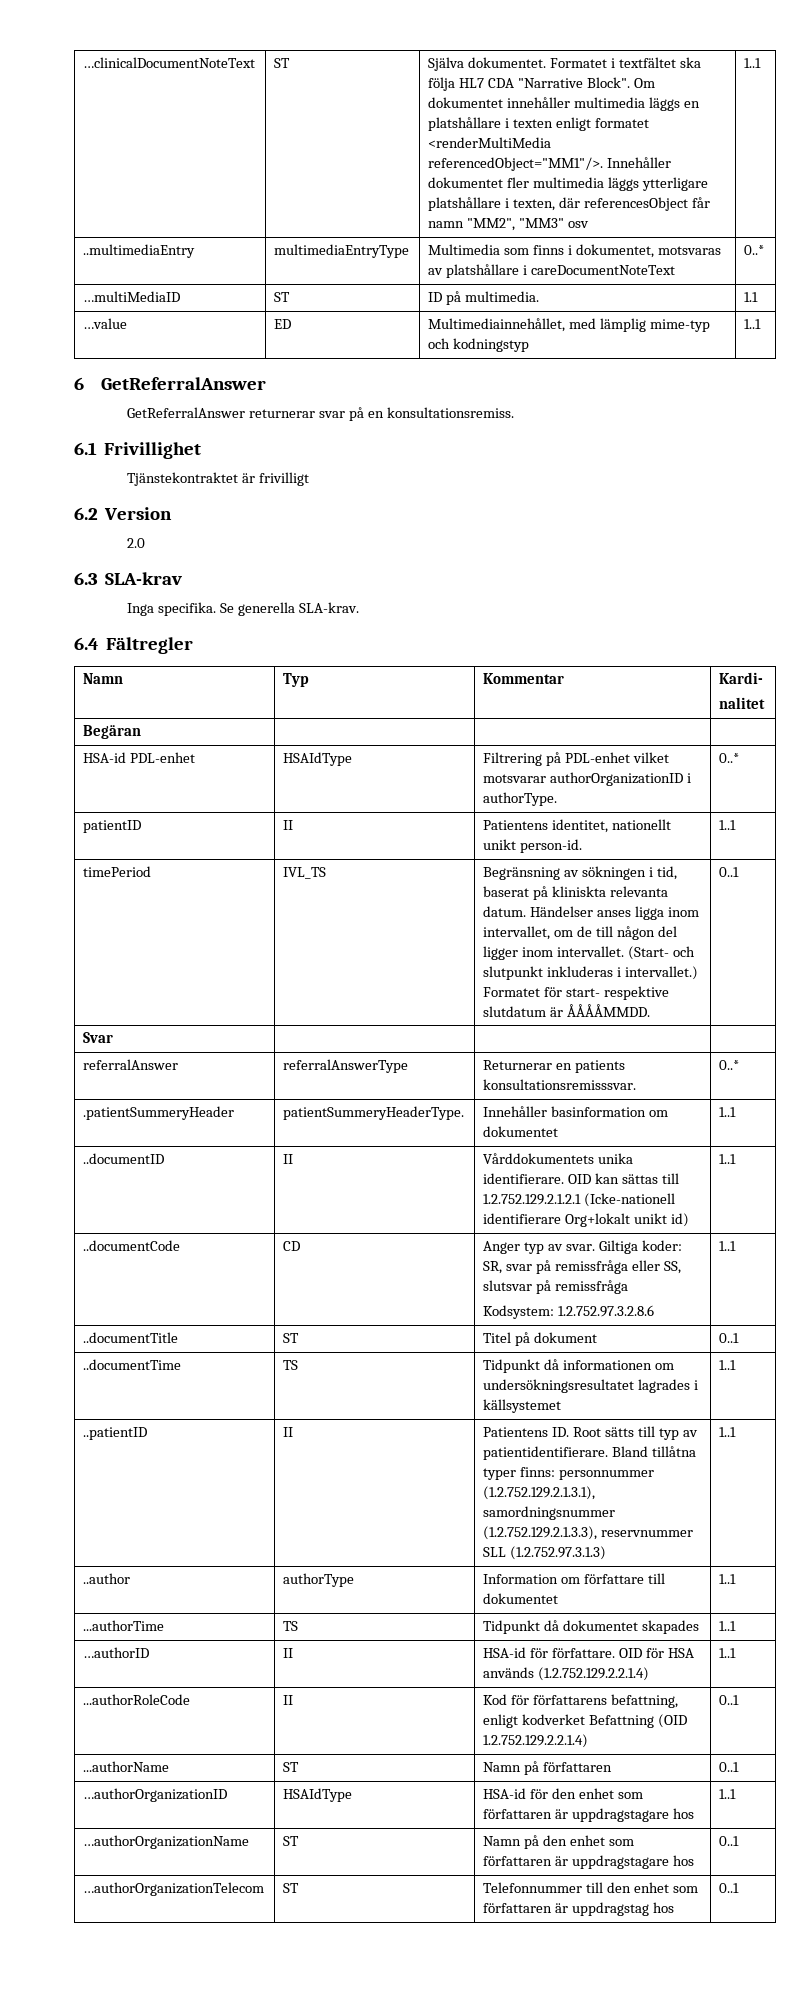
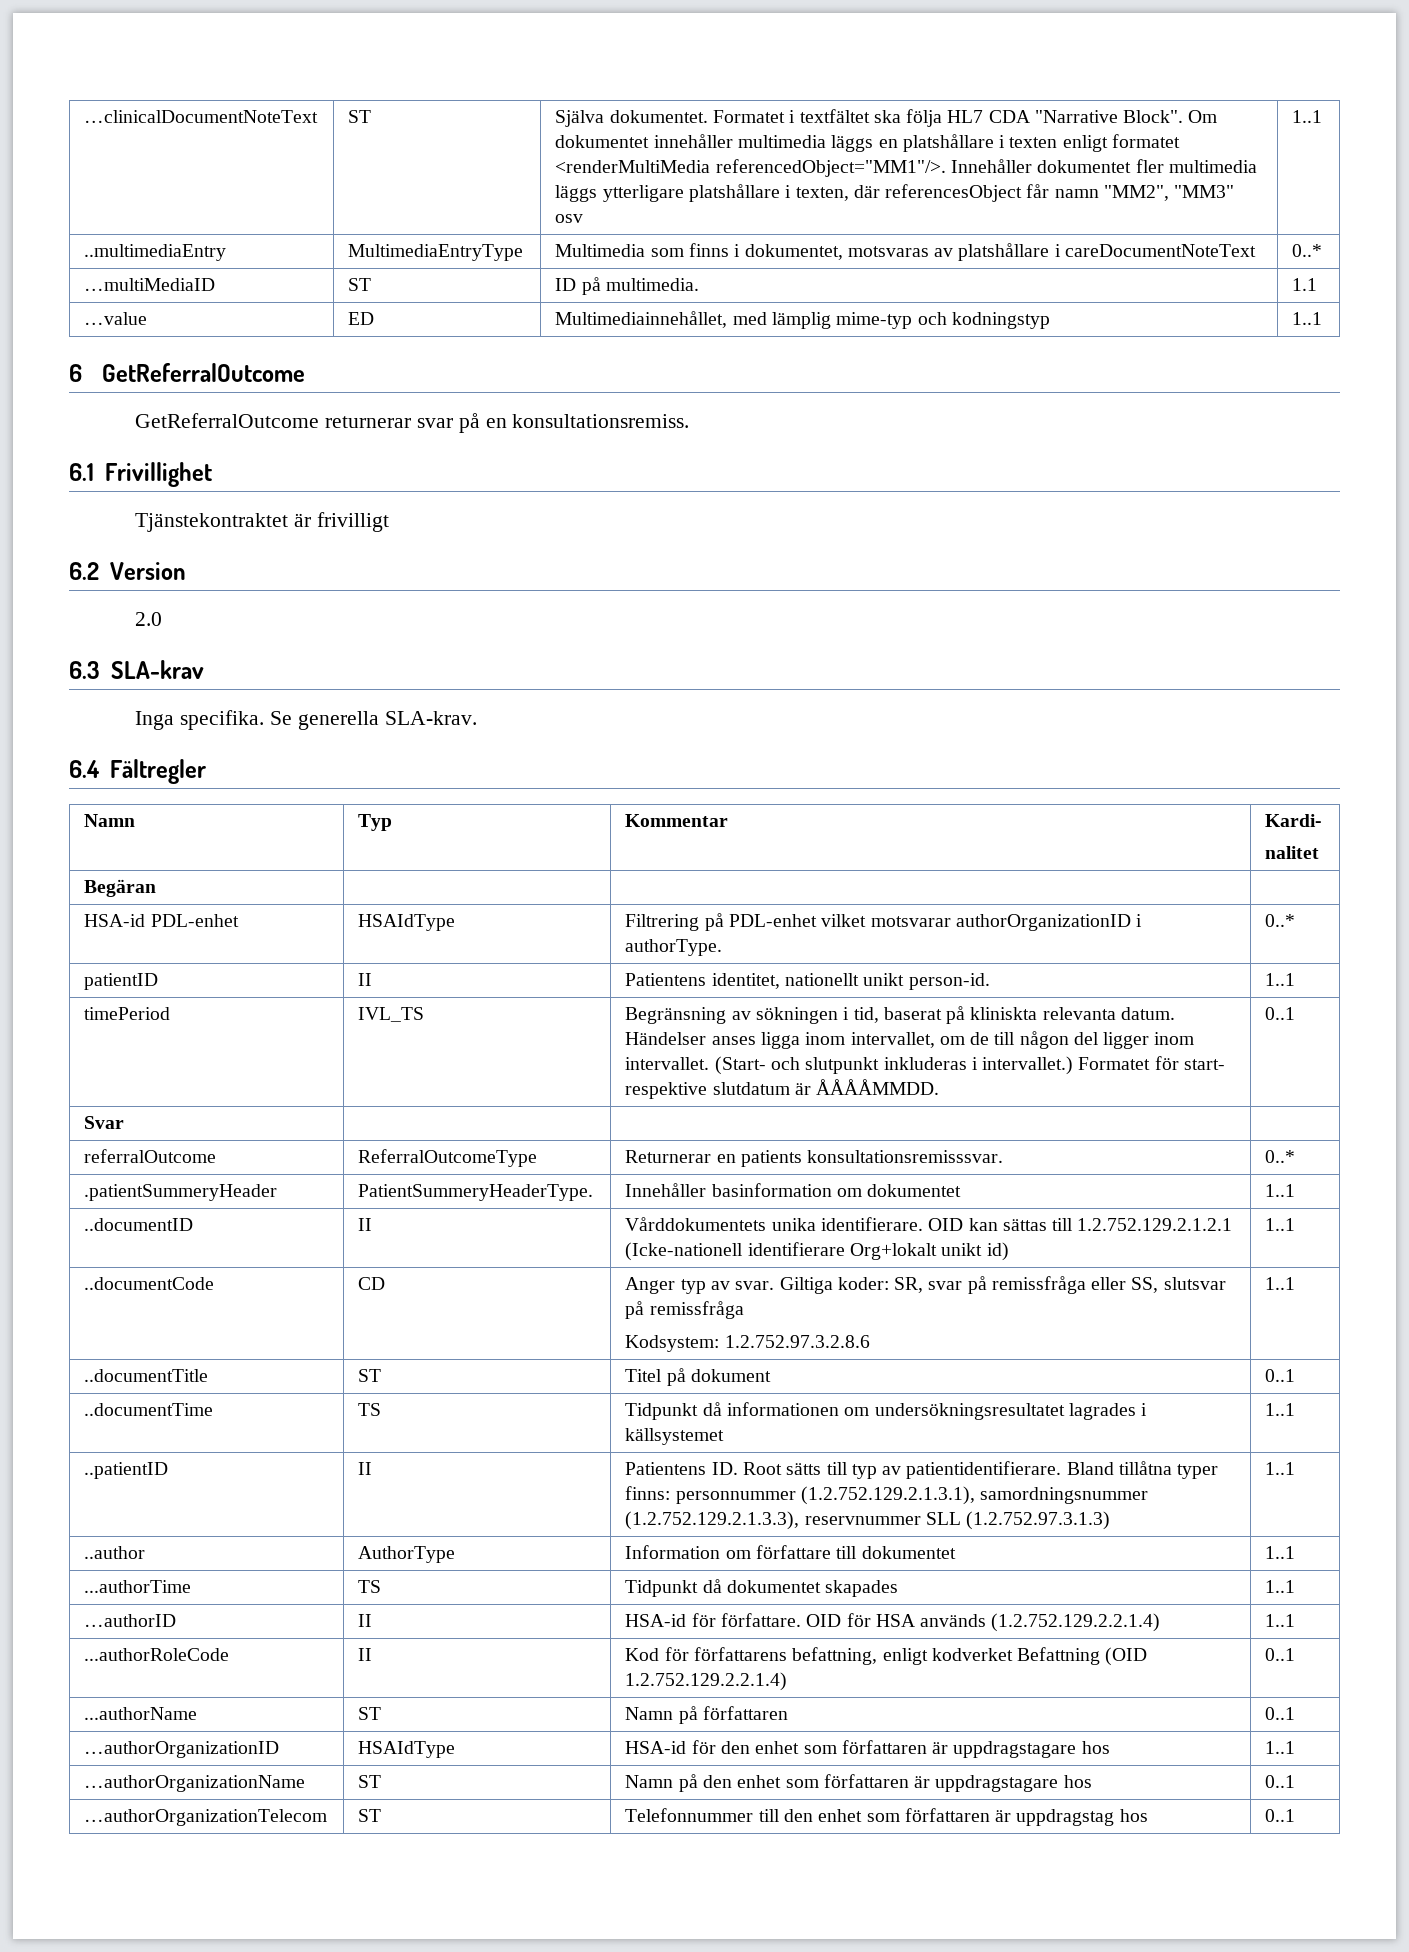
[274,244,410,258] multimediaEntryType -> [348,244,524,261] MultimediaEntryType
[100,377,266,390] [127,407,246,418] GetReferralAnswer // GetReferralAnswer -> [102,363,306,382] [135,413,320,428] GetReferralOutcome // GetReferralOutcome
[83,1059,179,1070] [283,1059,409,1073] referralAnswer | referralAnswerType -> [84,1149,217,1163] [358,1149,538,1167] referralOutcome | ReferralOutcomeType
[283,1106,465,1120] patientSummeryHeaderType. -> [358,1184,594,1201] PatientSummeryHeaderType.
[283,1573,355,1587] authorType -> [358,1546,456,1563] AuthorType

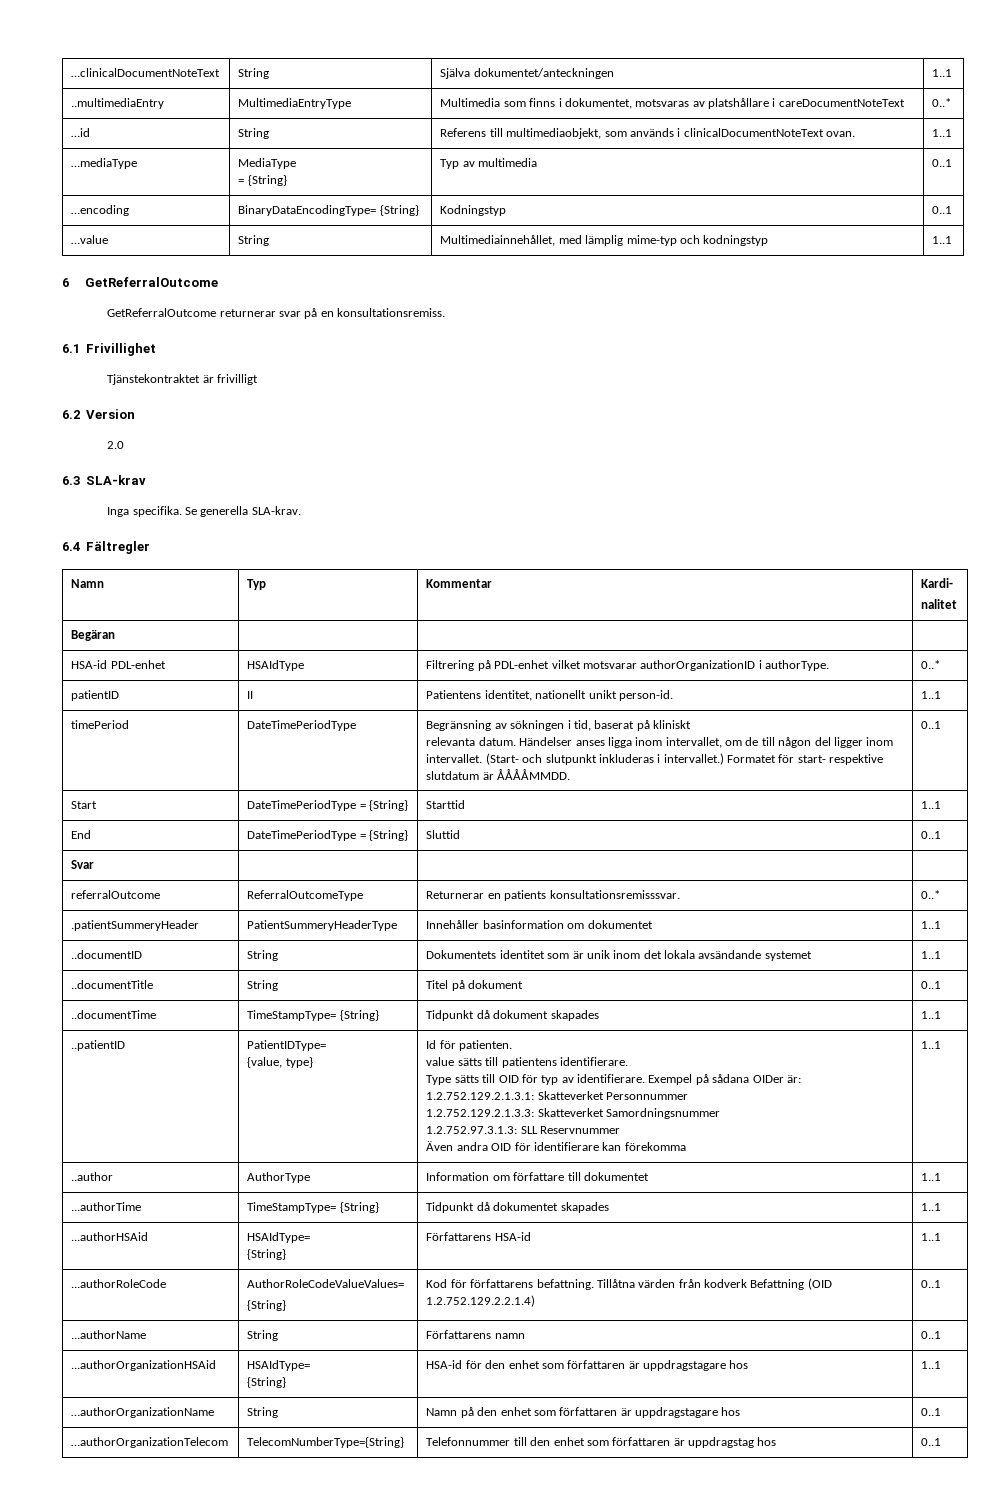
[348,110,372,123] ST -> [238,68,270,79] String
[609,109,1218,127] [555,134,1180,152] [555,159,1257,177] [555,184,1235,202] [555,214,584,223] dokumentet. Formatet i textfältet ska följa HL7 CDA "Narrative Block". Om dokumentet innehåller multimedia läggs en platshållare i texten enligt formatet <renderMultiMedia referencedObject="MM1"/>. Innehåller dokumentet fler multimedia läggs ytterligare platshållare i texten, där referencesObject får namn "MM2", "MM3" osv -> [473,68,614,79] dokumentet/anteckningen
[84,278,216,291] [348,278,372,291] [555,277,699,295] [1292,278,1318,291] …multiMediaID | ST | ID på multimedia. | 1.1 -> [71,128,91,137] [238,128,270,139] [440,128,856,139] [932,129,953,137] [71,158,138,169] [238,158,297,169] [238,175,287,186] [440,158,538,169] [932,159,953,167] [71,205,130,216] [238,205,419,216] [440,205,507,216] [932,206,953,214] …id | String | Referens till multimediaobjekt, som används i clinicalDocumentNoteText ovan. | 1..1 // …mediaType | MediaType // = {String} | Typ av multimedia | 0..1 // …encoding | BinaryDataEncodingType= {String} | Kodningstyp | 0..1
[348,312,375,325] ED -> [238,235,270,246] String
[358,1007,425,1022] IVL_TS -> [247,720,357,731] DateTimePeriodType
[970,1007,1038,1020] kliniskta -> [653,720,692,729] kliniskt //
(1296, 1013) none -> [71,801,98,809] [247,800,409,811] [426,800,466,809] [921,801,942,809] [71,830,92,839] [247,830,409,841] [426,830,461,839] [921,831,942,839] // Start | DateTimePeriodType = {String} | Starttid | 1..1 // End | DateTimePeriodType = {String} | Sluttid | 0..1
[358,1184,594,1201] PatientSummeryHeaderType. -> [247,920,398,931] PatientSummeryHeaderType
[358,1218,373,1231] [625,1217,1233,1231] [625,1242,1009,1261] [1265,1218,1296,1231] [84,1277,215,1290] [358,1277,386,1290] [625,1276,1226,1294] [625,1301,744,1319] [625,1335,870,1352] II | Vårddokumentets unika identifierare. OID kan sättas till 1.2.752.129.2.1.2.1 (Icke-nationell identifierare Org+lokalt unikt id) | 1..1 // ..documentCode | CD | Anger typ av svar. Giltiga koder: SR, svar på remissfråga eller SS, slutsvar på remissfråga // Kodsystem: 1.2.752.97.3.2.8.6 -> [247,950,279,961] [426,950,812,961] String | Dokumentets identitet som är unik inom det lokala avsändande systemet
[358,1369,382,1382] ST -> [247,980,279,991] String
[358,1403,382,1416] [625,1402,1148,1420] [625,1428,725,1445] [1265,1403,1296,1416] [84,1462,169,1479] [358,1462,373,1475] [625,1461,1219,1479] [625,1486,1149,1505] [625,1511,1111,1530] TS | Tidpunkt då informationen om undersökningsresultatet lagrades i källsystemet | 1..1 // ..patientID | II | Patientens ID. Root sätts till typ av patientidentifierare. Bland tillåtna typer finns: personnummer (1.2.752.129.2.1.3.1), samordningsnummer (1.2.752.129.2.1.3.3), reservnummer SLL (1.2.752.97.3.1.3) -> [247,1010,379,1021] [426,1010,599,1021] [921,1011,942,1019] [71,1040,126,1051] [247,1040,327,1051] [247,1057,313,1068] [426,1040,513,1051] [426,1057,628,1068] [426,1074,801,1085] [426,1091,689,1100] [426,1108,721,1119] [426,1126,621,1134] [426,1141,686,1151] TimeStampType= {String} | Tidpunkt då dokument skapades | 1..1 // ..patientID | PatientIDType= // {value, type} | Id för patienten. // value sätts till patientens identifierare. // Type sätts till OID för typ av identifierare. Exempel på sådana OIDer är: 1.2.752.129.2.1.3.1: Skatteverket Personnummer // 1.2.752.129.2.1.3.3: Skatteverket Samordningsnummer // 1.2.752.97.3.1.3: SLL Reservnummer // Även andra OID för identifierare kan förekomma
[358,1580,382,1593] TS -> [247,1202,379,1213] TimeStampType= {String}
[84,1614,177,1627] [358,1614,373,1627] [625,1613,1161,1632] …authorID | II | HSA-id för författare. OID för HSA används (1.2.752.129.2.2.1.4) -> [71,1232,149,1241] [247,1232,311,1243] [247,1249,287,1260] [426,1232,531,1241] ...authorHSAid | HSAIdType= // {String} | Författarens HSA-id
[358,1648,373,1661] II -> [247,1279,405,1288] [247,1300,287,1311] AuthorRoleCodeValueValues= // {String}
[792,1647,1013,1665] befattning, enligt kodverket -> [536,1279,748,1290] befattning. Tillåtna värden från kodverk
[358,1707,382,1720] [625,1706,788,1724] [1265,1707,1296,1720] [84,1741,280,1758] [358,1741,456,1758] ST | Namn på författaren | 0..1 // …authorOrganizationID | HSAIdType -> [247,1330,279,1341] [426,1330,525,1339] [921,1331,942,1339] [71,1360,217,1371] [247,1360,311,1371] [247,1377,287,1388] String | Författarens namn | 0..1 // ...authorOrganizationHSAid | HSAIdType= // {String}
[358,1775,382,1788] ST -> [247,1407,279,1418] String
[358,1809,382,1822] ST -> [247,1437,405,1448] TelecomNumberType={String}

